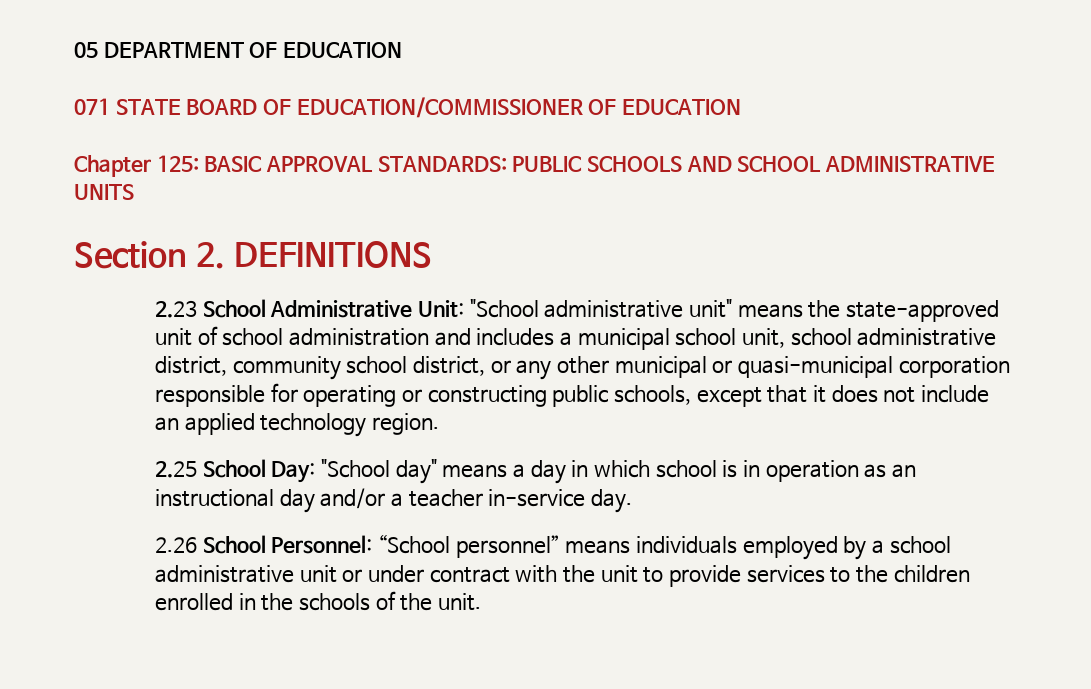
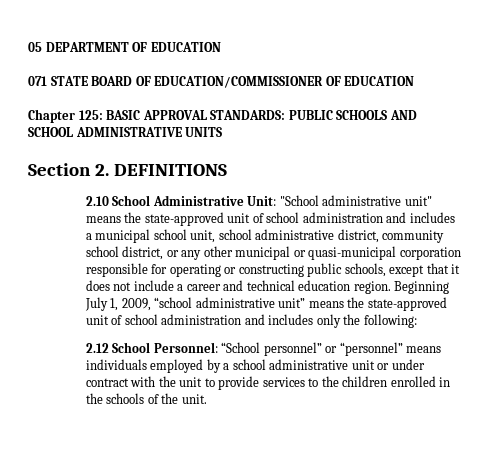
[154,300,197,318] 2.23 -> [85,196,109,206] 2.10
[154,413,439,437] [154,459,916,484] [154,488,632,513] [154,537,197,553] an applied technology region. // 2.25 School Day: "School day" means a day in which school is in operation as an instructional day and/or a teacher in-service day. // 2.26 -> [177,280,450,294] [84,297,447,311] [85,314,417,328] [85,343,109,353] a career and technical education region. Beginning July 1, 2009, “school administrative unit” means the state-approved unit of school administration and includes only the following: // 2.12
(560, 546) none -> [325,342,403,356] or “personnel”

